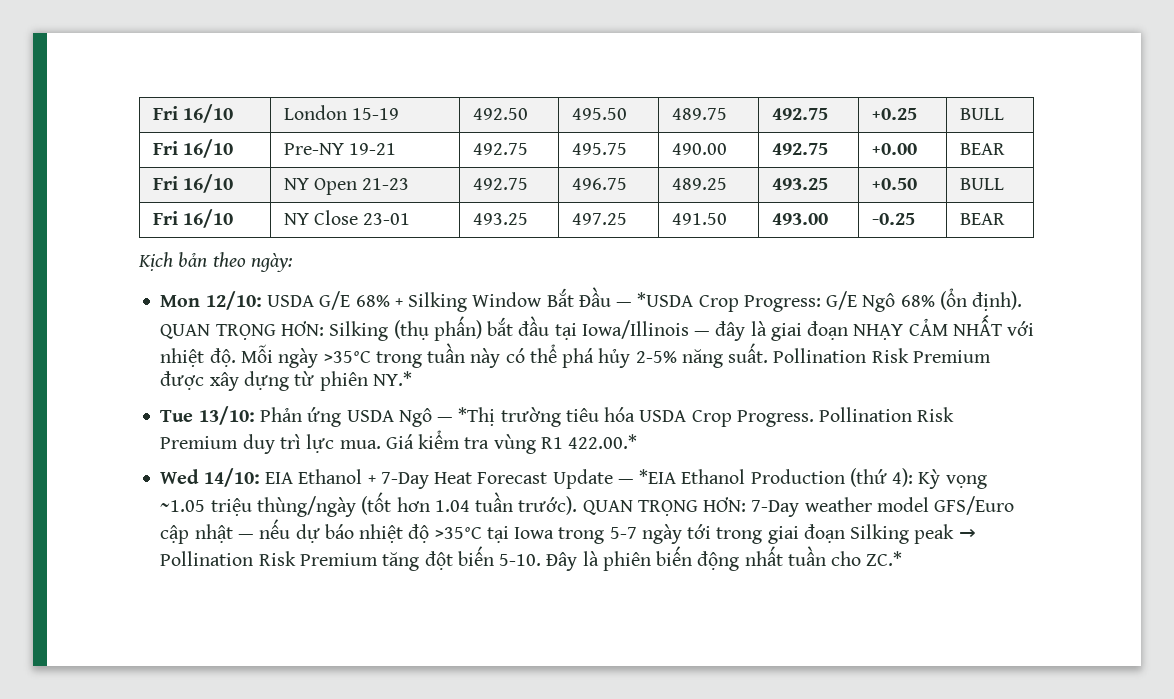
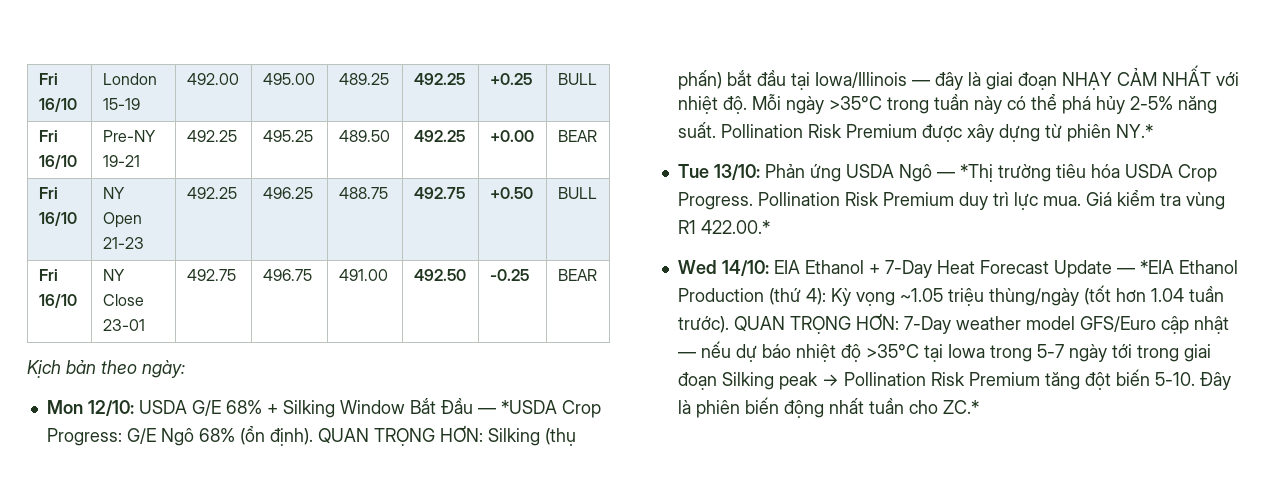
[472,108,528,120] [571,108,627,120] [671,108,727,120] [771,108,828,120] 492.50 | 495.50 | 489.75 | 492.75 -> [186,73,239,85] [262,73,315,85] [338,73,389,85] [413,73,465,85] 492.00 | 495.00 | 489.25 | 492.25
[472,143,528,155] [571,143,627,155] [671,143,727,155] [771,143,828,155] 492.75 | 495.75 | 490.00 | 492.75 -> [186,130,237,142] [262,130,313,142] [338,130,390,142] [413,130,465,142] 492.25 | 495.25 | 489.50 | 492.25
[472,178,528,190] [571,178,627,190] [671,178,727,190] [771,178,828,190] 492.75 | 496.75 | 489.25 | 493.25 -> [186,187,237,199] [262,187,313,199] [338,187,388,199] [413,187,465,199] 492.25 | 496.25 | 488.75 | 492.75
[472,213,528,225] [571,213,627,225] [671,213,727,225] [771,213,828,225] 493.25 | 497.25 | 491.50 | 493.00 -> [186,269,236,281] [262,269,312,281] [338,269,388,281] [413,269,466,281] 492.75 | 496.75 | 491.00 | 492.50

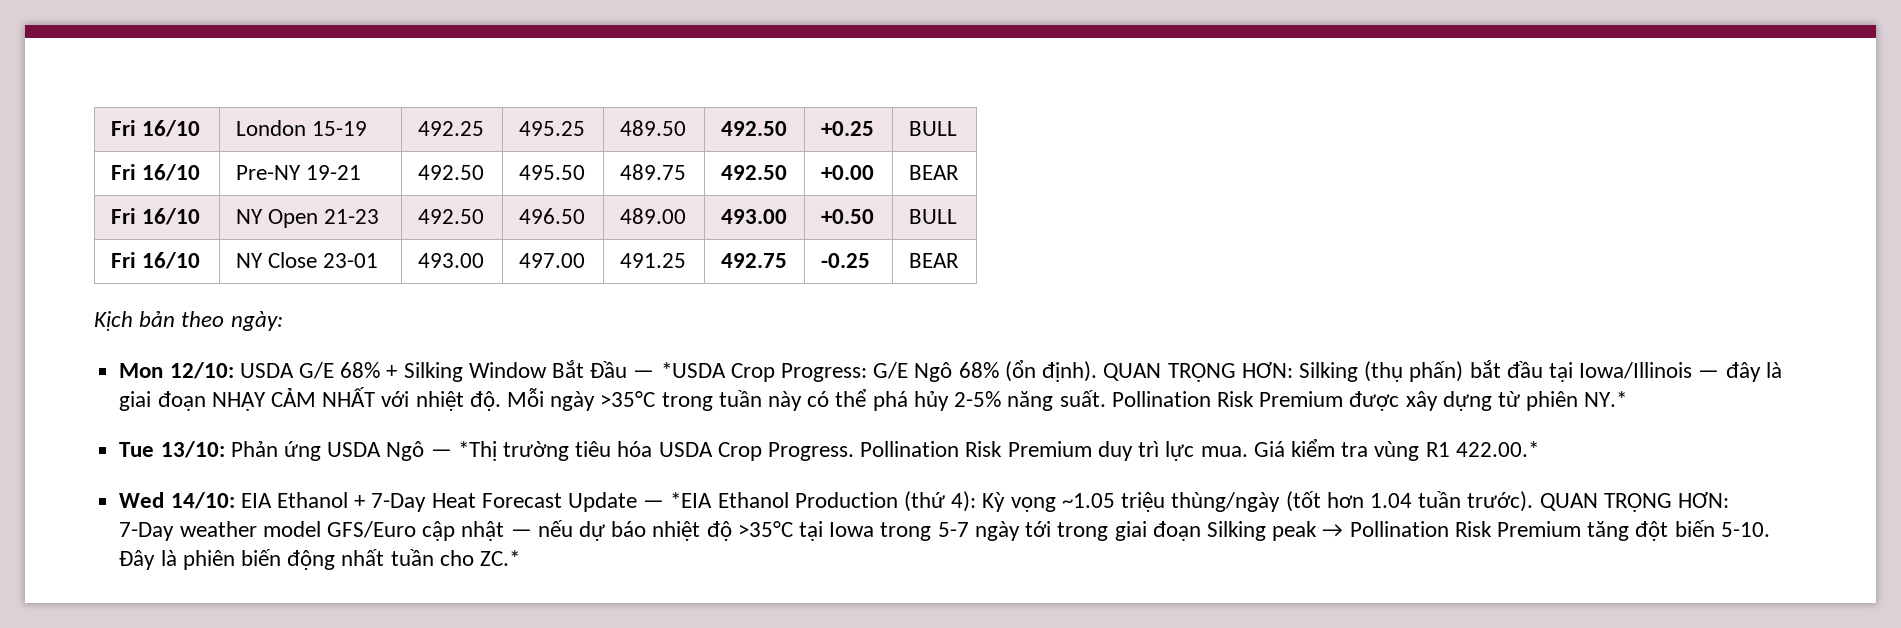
[186,73,239,85] [262,73,315,85] [338,73,389,85] [413,73,465,85] 492.00 | 495.00 | 489.25 | 492.25 -> [417,121,484,136] [518,121,585,136] [619,120,686,136] [720,121,787,136] 492.25 | 495.25 | 489.50 | 492.50
[186,130,237,142] [262,130,313,142] [338,130,390,142] [413,130,465,142] 492.25 | 495.25 | 489.50 | 492.25 -> [417,165,484,180] [518,165,585,180] [619,164,686,180] [720,165,787,180] 492.50 | 495.50 | 489.75 | 492.50
[186,187,237,199] [262,187,313,199] [338,187,388,199] [413,187,465,199] 492.25 | 496.25 | 488.75 | 492.75 -> [417,209,484,224] [518,208,585,224] [619,208,686,224] [720,209,787,224] 492.50 | 496.50 | 489.00 | 493.00
[186,269,236,281] [262,269,312,281] [338,269,388,281] [413,269,466,281] 492.75 | 496.75 | 491.00 | 492.50 -> [417,253,484,268] [518,253,585,268] [619,253,686,268] [720,253,787,268] 493.00 | 497.00 | 491.25 | 492.75

